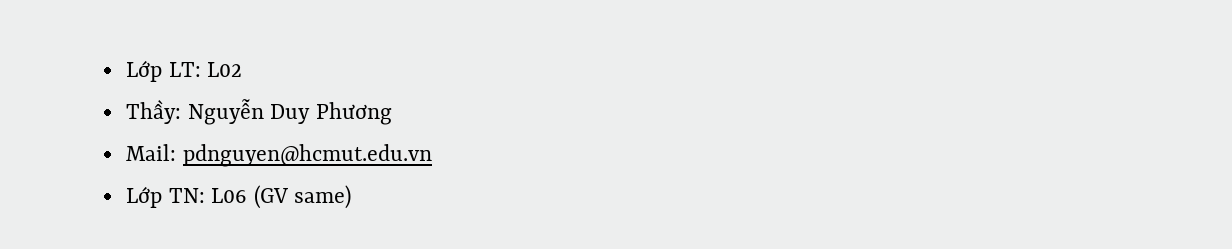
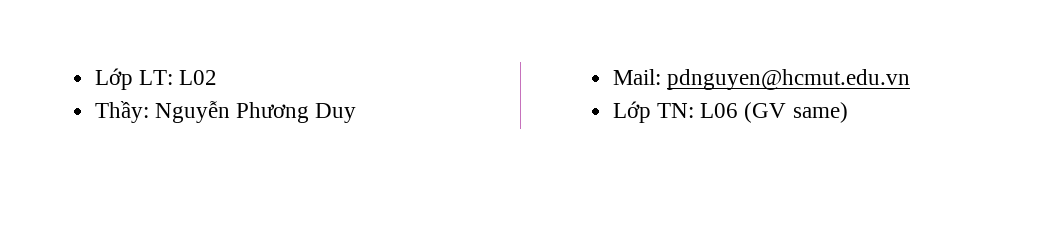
(264, 112) none -> [236,102,310,123] Phương
[315,102,392,125] Phương -> (357, 113) none

